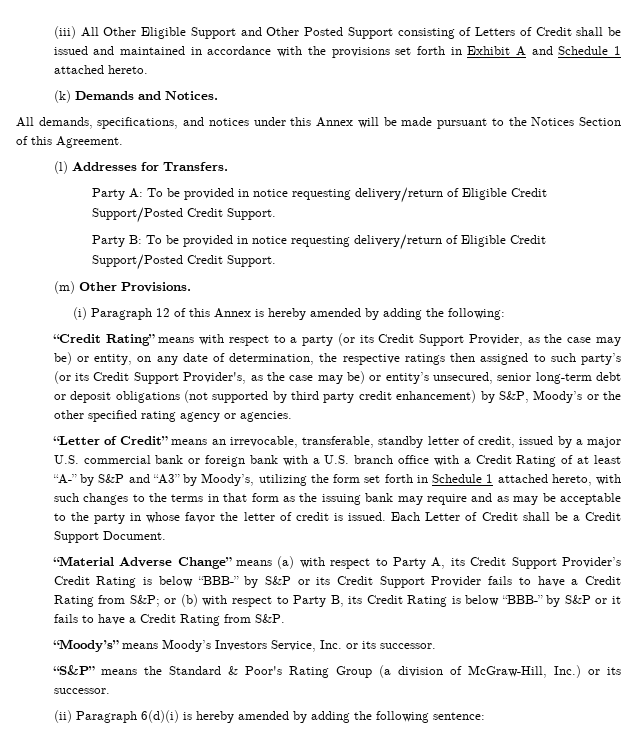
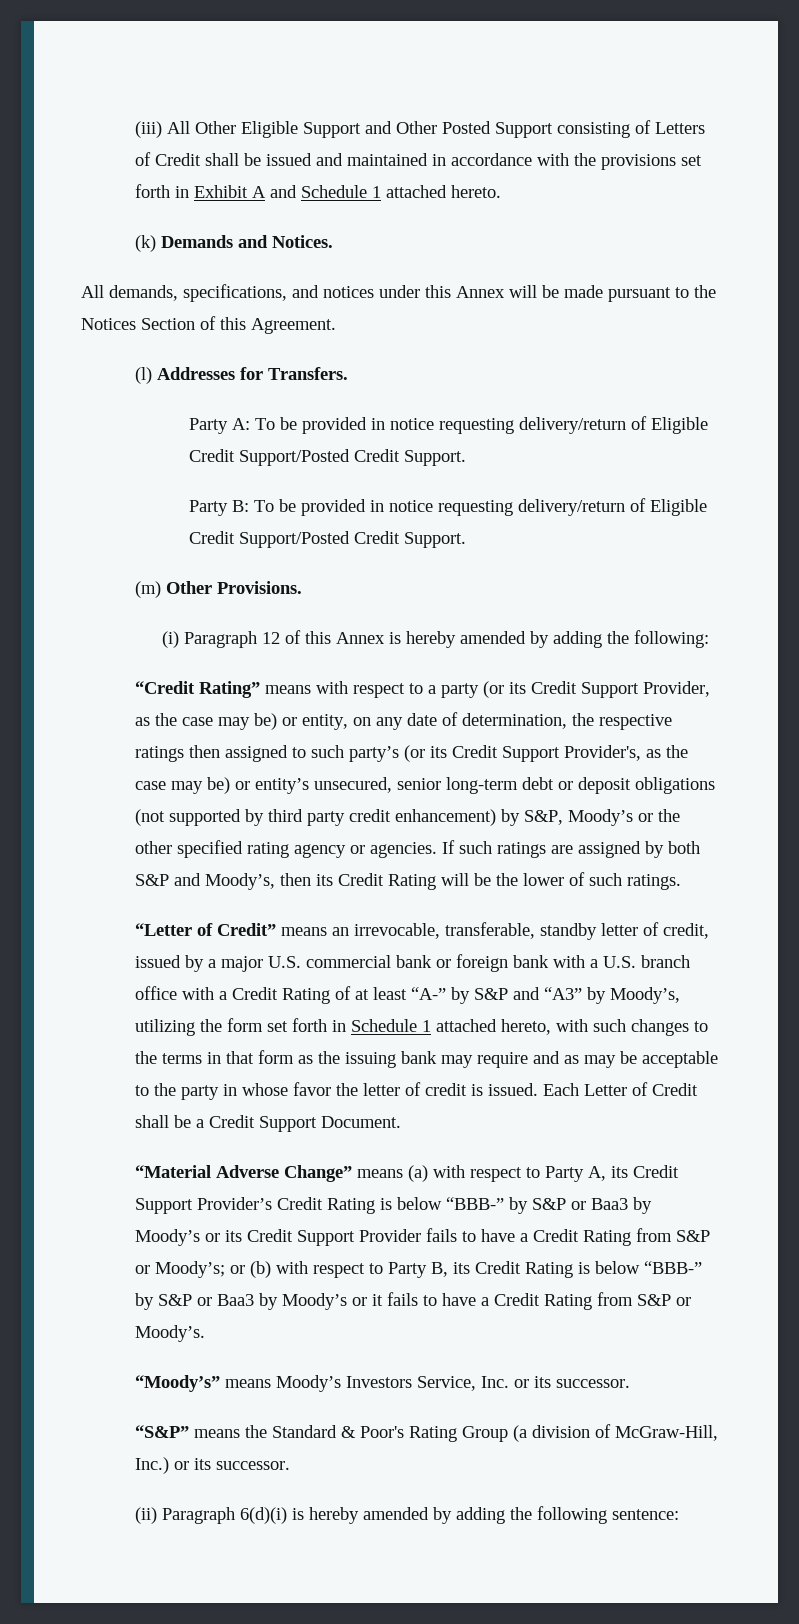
(292, 416) none -> [441,840,700,858] [134,872,681,890] If such ratings are assigned by both S&P and Moody’s, then its Credit Rating will be the lower of such ratings.
(310, 582) none -> [590,1197,652,1214] [134,1229,220,1246] Baa3 by Moody’s or
[129,595,160,607] S&P; -> [675,1230,710,1242] [134,1261,225,1278] S&P or Moody’s;
(608, 601) none -> [216,1293,367,1310] Baa3 by Moody’s or
[254,614,285,623] S&P. -> [636,1294,691,1306] [134,1325,205,1342] S&P or Moody’s.

